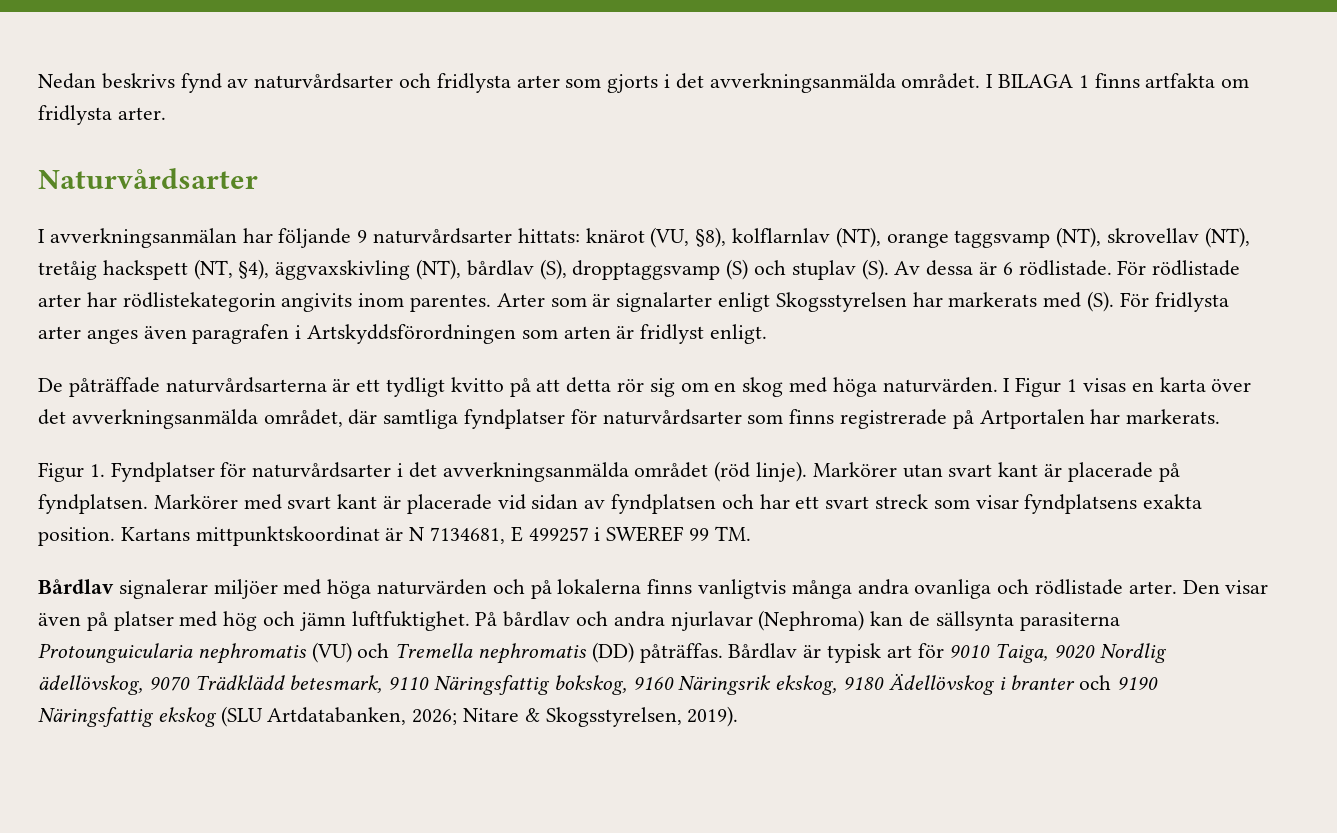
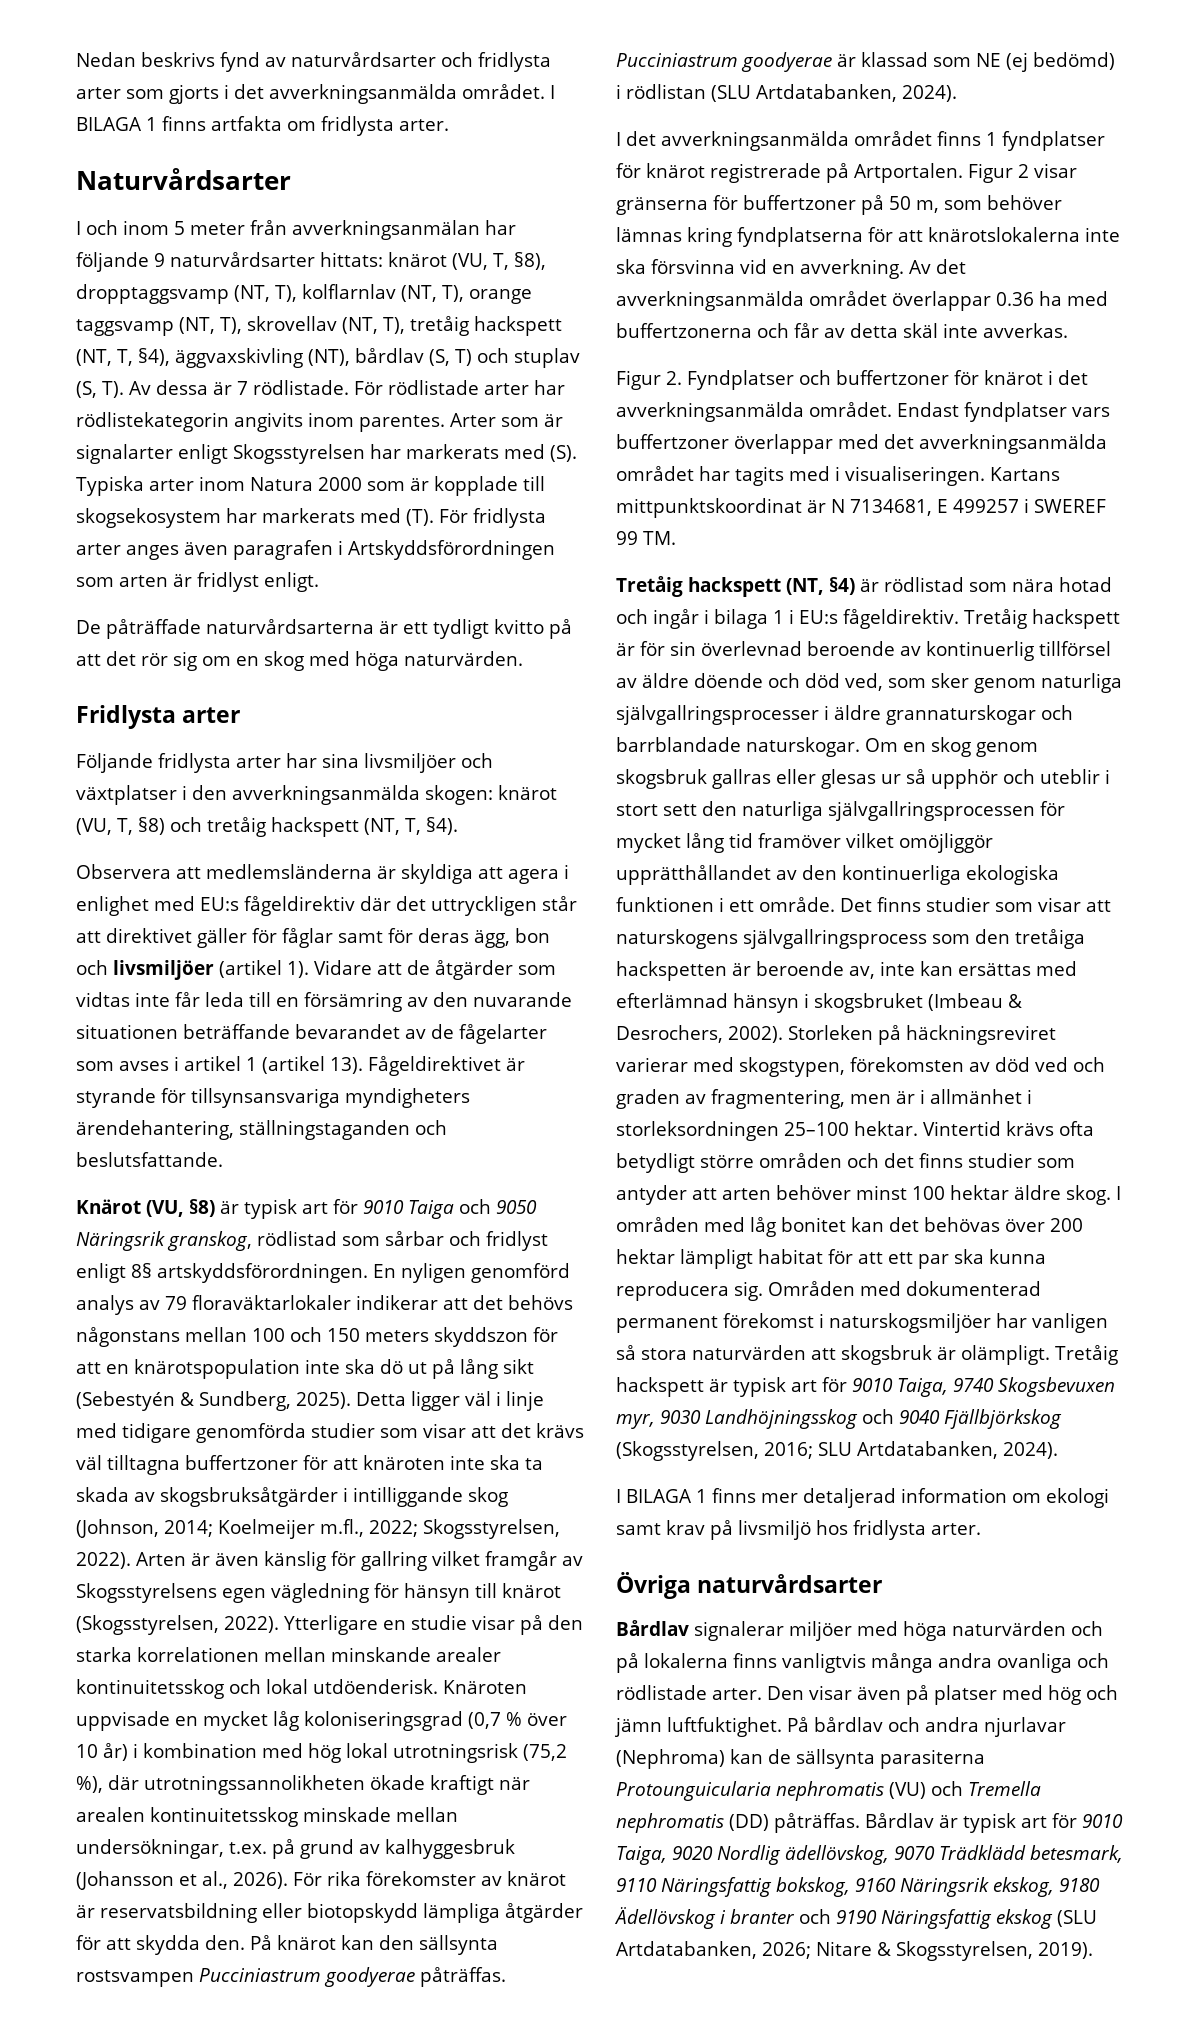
(45, 236) none -> [86,220,287,235] och inom 5 meter från
[695,227,1250,248] [38,259,233,280] §8), kolflarnlav (NT), orange taggsvamp (NT), skrovellav (NT), tretåig hackspett (NT, -> [493,252,546,270] [76,284,532,304] [76,316,562,336] [76,349,133,366] T, §8), dropptaggsvamp (NT, T), kolflarnlav (NT, T), orange taggsvamp (NT, T), skrovellav (NT, T), tretåig hackspett (NT, T,
[539,259,889,280] (S), dropptaggsvamp (S) och stuplav (S). -> [428,348,580,368] [76,381,124,398] (S, T) och stuplav (S, T).
[1002,262,1013,275] 6 -> [237,381,248,395] 7
(1115, 301) none -> [76,476,545,496] [76,508,434,528] Typiska arter inom Natura 2000 som är kopplade till skogsekosystem har markerats med (T).
[566,377,612,393] detta -> [106,651,136,666] det
[1003,377,1252,397] [38,409,1221,429] [38,461,1180,482] [38,494,1203,514] [38,527,115,546] I Figur 1 visas en karta över det avverkningsanmälda området, där samtliga fyndplatser för naturvårdsarter som finns registrerade på Artportalen har markerats. // Figur 1. Fyndplatser för naturvårdsarter i det avverkningsanmälda området (röd linje). Markörer utan svart kant är placerade på fyndplatsen. Markörer med svart kant är placerade vid sidan av fyndplatsen och har ett svart streck som visar fyndplatsens exakta position. -> [76,705,241,729] [76,753,493,773] [76,785,557,805] [76,817,458,837] [76,864,569,884] [76,896,577,916] [76,928,550,948] [76,960,556,980] [76,992,572,1012] [76,1024,547,1044] [76,1056,525,1076] [76,1088,470,1108] [76,1120,447,1140] [76,1152,223,1167] [76,1199,537,1219] [76,1231,548,1251] [76,1263,570,1283] [76,1295,573,1315] [76,1327,558,1347] [76,1359,534,1379] [76,1391,544,1411] [76,1423,584,1443] [76,1455,543,1475] [76,1487,508,1507] [76,1519,561,1539] [76,1551,583,1571] [76,1583,561,1603] [76,1615,583,1635] [76,1647,501,1662] [76,1679,527,1699] [76,1711,567,1731] [76,1743,567,1763] [76,1775,530,1795] [76,1807,458,1827] [76,1839,515,1859] [76,1871,567,1890] [76,1903,583,1923] [76,1935,498,1955] [76,1967,506,1987] [616,52,1115,72] [616,84,957,102] [616,131,1105,151] [616,163,1077,183] [616,195,1062,215] [616,227,1120,247] [616,259,966,279] [616,291,1108,311] [616,323,1068,338] [616,370,1088,390] [616,402,1110,422] [616,434,1107,454] [616,466,985,486] // Fridlysta arter // Följande fridlysta arter har sina livsmiljöer och växtplatser i den avverkningsanmälda skogen: knärot (VU, T, §8) och tretåig hackspett (NT, T, §4). // Observera att medlemsländerna är skyldiga att agera i enlighet med EU:s fågeldirektiv där det uttryckligen står att direktivet gäller för fåglar samt för deras ägg, bon och livsmiljöer (artikel 1). Vidare att de åtgärder som vidtas inte får leda till en försämring av den nuvarande situationen beträffande bevarandet av de fågelarter som avses i artikel 1 (artikel 13). Fågeldirektivet är styrande för tillsynsansvariga myndigheters ärendehantering, ställningstaganden och beslutsfattande. // Knärot (VU, §8) är typisk art för 9010 Taiga och 9050 Näringsrik granskog, rödlistad som sårbar och fridlyst enligt 8§ artskyddsförordningen. En nyligen genomförd analys av 79 floraväktarlokaler indikerar att det behövs någonstans mellan 100 och 150 meters skyddszon för att en knärotspopulation inte ska dö ut på lång sikt (Sebestyén & Sundberg, 2025). Detta ligger väl i linje med tidigare genomförda studier som visar att det krävs väl tilltagna buffertzoner för att knäroten inte ska ta skada av skogsbruksåtgärder i intilliggande skog (Johnson, 2014; Koelmeijer m.fl., 2022; Skogsstyrelsen, 2022). Arten är även känslig för gallring vilket framgår av Skogsstyrelsens egen vägledning för hänsyn till knärot (Skogsstyrelsen, 2022). Ytterligare en studie visar på den starka korrelationen mellan minskande arealer kontinuitetsskog och lokal utdöenderisk. Knäroten uppvisade en mycket låg koloniseringsgrad (0,7 % över 10 år) i kombination med hög lokal utrotningsrisk (75,2 %), där utrotningssannolikheten ökade kraftigt när arealen kontinuitetsskog minskade mellan undersökningar, t.ex. på grund av kalhyggesbruk (Johansson et al., 2026). För rika förekomster av knärot är reservatsbildning eller biotopskydd lämpliga åtgärder för att skydda den. På knärot kan den sällsynta rostsvampen Pucciniastrum goodyerae påträffas. Pucciniastrum goodyerae är klassad som NE (ej bedömd) i rödlistan (SLU Artdatabanken, 2024). // I det avverkningsanmälda området finns 1 fyndplatser för knärot registrerade på Artportalen. Figur 2 visar gränserna för buffertzoner på 50 m, som behöver lämnas kring fyndplatserna för att knärotslokalerna inte ska försvinna vid en avverkning. Av det avverkningsanmälda området överlappar 0.36 ha med buffertzonerna och får av detta skäl inte avverkas. // Figur 2. Fyndplatser och buffertzoner för knärot i det avverkningsanmälda området. Endast fyndplatser vars buffertzoner överlappar med det avverkningsanmälda området har tagits med i visualiseringen.
(751, 533) none -> [616,576,1112,597] [616,609,1120,629] [616,641,1111,661] [616,673,1122,693] [616,705,1073,725] [616,737,1038,757] [616,769,1110,789] [616,801,1065,821] [616,833,993,853] [616,865,1059,885] [616,897,1111,912] [616,929,1085,949] [616,961,1077,981] [616,993,1022,1013] [616,1025,1056,1045] [616,1057,1105,1077] [616,1089,1032,1109] [616,1121,1094,1141] [616,1153,1075,1173] [616,1185,1121,1205] [616,1217,1083,1237] [616,1249,1046,1269] [616,1281,1041,1301] [616,1313,1108,1333] [616,1345,1118,1365] [616,1377,1115,1397] [616,1409,1062,1429] [616,1441,1058,1461] [616,1488,1109,1508] [616,1520,981,1540] [616,1571,883,1599] // Tretåig hackspett (NT, §4) är rödlistad som nära hotad och ingår i bilaga 1 i EU:s fågeldirektiv. Tretåig hackspett är för sin överlevnad beroende av kontinuerlig tillförsel av äldre döende och död ved, som sker genom naturliga självgallringsprocesser i äldre grannaturskogar och barrblandade naturskogar. Om en skog genom skogsbruk gallras eller glesas ur så upphör och uteblir i stort sett den naturliga självgallringsprocessen för mycket lång tid framöver vilket omöjliggör upprätthållandet av den kontinuerliga ekologiska funktionen i ett område. Det finns studier som visar att naturskogens självgallringsprocess som den tretåiga hackspetten är beroende av, inte kan ersättas med efterlämnad hänsyn i skogsbruket (Imbeau & Desrochers, 2002). Storleken på häckningsreviret varierar med skogstypen, förekomsten av död ved och graden av fragmentering, men är i allmänhet i storleksordningen 25–100 hektar. Vintertid krävs ofta betydligt större områden och det finns studier som antyder att arten behöver minst 100 hektar äldre skog. I områden med låg bonitet kan det behövas över 200 hektar lämpligt habitat för att ett par ska kunna reproducera sig. Områden med dokumenterad permanent förekomst i naturskogsmiljöer har vanligen så stora naturvärden att skogsbruk är olämpligt. Tretåig hackspett är typisk art för 9010 Taiga, 9740 Skogsbevuxen myr, 9030 Landhöjningsskog och 9040 Fjällbjörkskog (Skogsstyrelsen, 2016; SLU Artdatabanken, 2024). // I BILAGA 1 finns mer detaljerad information om ekologi samt krav på livsmiljö hos fridlysta arter. // Övriga naturvårdsarter

